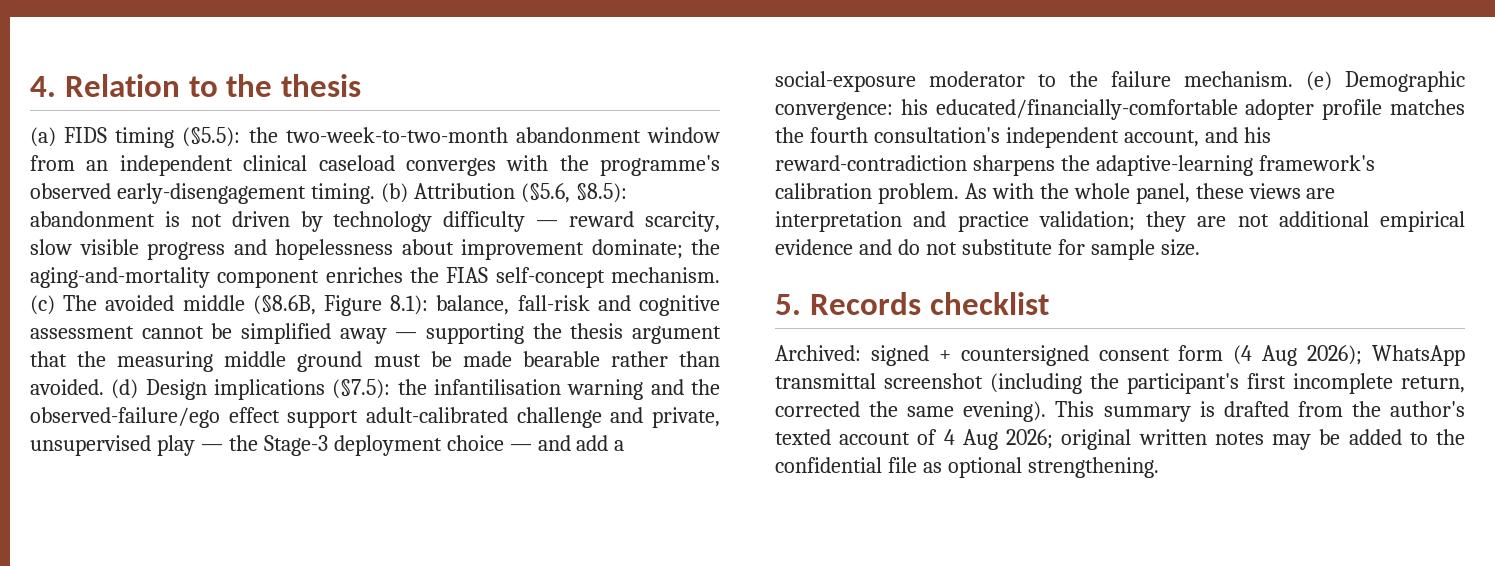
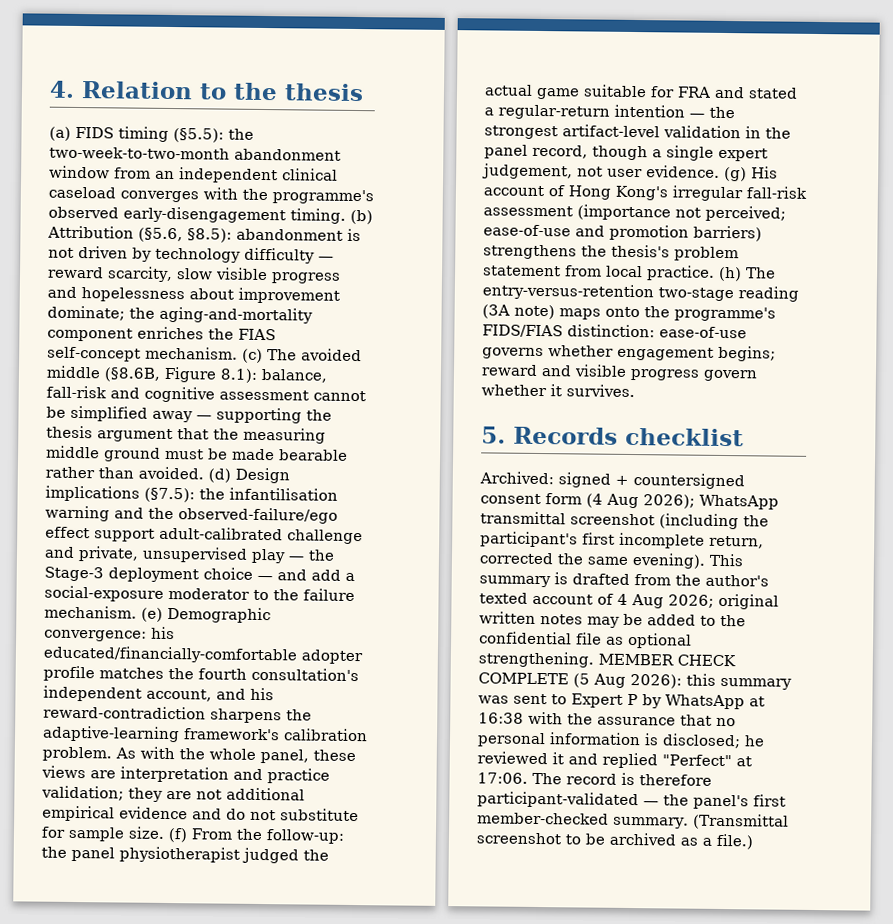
(1200, 247) none -> [168,828,345,844] [41,846,329,864] [484,84,798,100] [484,104,735,120] [484,124,791,140] [484,144,768,162] [482,163,778,182] [483,185,807,202] [483,204,786,222] [483,224,762,242] [483,244,739,262] [483,265,776,282] [482,283,799,302] [482,304,776,322] [482,324,747,339] [482,345,776,362] [481,364,758,382] [481,384,635,398] (f) From the follow-up: the panel physiotherapist judged the actual game suitable for FRA and stated a regular-return intention — the strongest artifact-level validation in the panel record, though a single expert judgement, not user evidence. (g) His account of Hong Kong's irregular fall-risk assessment (importance not perceived; ease-of-use and promotion barriers) strengthens the thesis's problem statement from local practice. (h) The entry-versus-retention two-stage reading (3A note) maps onto the programme's FIDS/FIAS distinction: ease-of-use governs whether engagement begins; reward and visible progress govern whether it survives.
(1159, 467) none -> [598,653,736,667] [478,672,792,690] [478,693,765,710] [478,711,736,727] [477,732,765,749] [477,751,752,769] [477,772,712,786] [477,791,786,810] [477,812,789,830] [476,832,753,850] MEMBER CHECK COMPLETE (5 Aug 2026): this summary was sent to Expert P by WhatsApp at 16:38 with the assurance that no personal information is disclosed; he reviewed it and replied "Perfect" at 17:06. The record is therefore participant-validated — the panel's first member-checked summary. (Transmittal screenshot to be archived as a file.)

